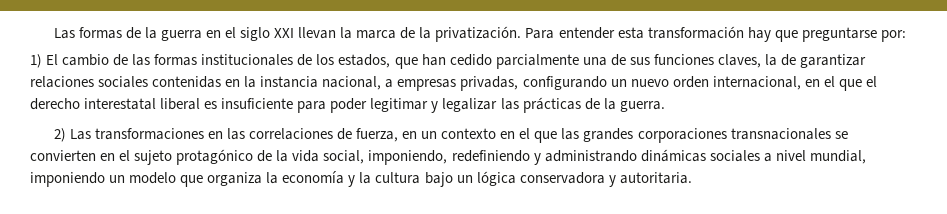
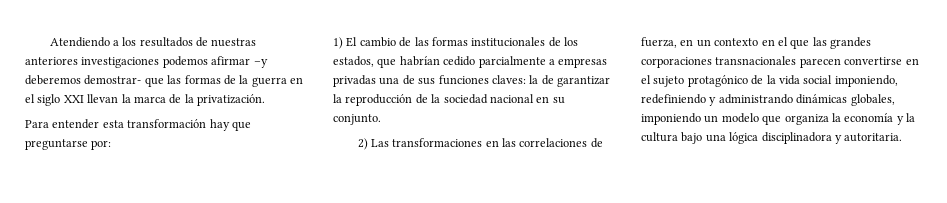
[53,28,75,39] Las -> [49,37,257,47] [25,56,268,68] [25,75,182,87] Atendiendo a los resultados de nuestras anteriores investigaciones podemos afirmar –y deberemos demostrar- que las
(522, 34) none -> (265, 100) //
[421,54,446,66] han -> [399,56,440,66] habrían
(579, 61) none -> [548,58,608,68] [333,75,376,87] a empresas privadas
[717,54,761,68] claves, -> [491,75,526,84] claves:
[30,76,877,91] [30,97,665,113] relaciones sociales contenidas en la instancia nacional, a empresas privadas, configurando un nuevo orden internacional, en el que el derecho interestatal liberal es insuficiente para poder legitimar y legalizar las prácticas de la guerra. -> [333,94,565,106] [333,114,381,125] la reproducción de la sociedad nacional en su conjunto.
[834,131,848,139] [30,150,96,161] se convierten -> [799,57,903,68] parecen convertirse
[323,150,365,164] social, -> [803,75,833,84] social
[709,150,866,164] sociales a nivel mundial, -> [850,94,895,106] globales,
[456,171,605,186] un lógica conservadora -> [705,132,832,144] una lógica disciplinadora

